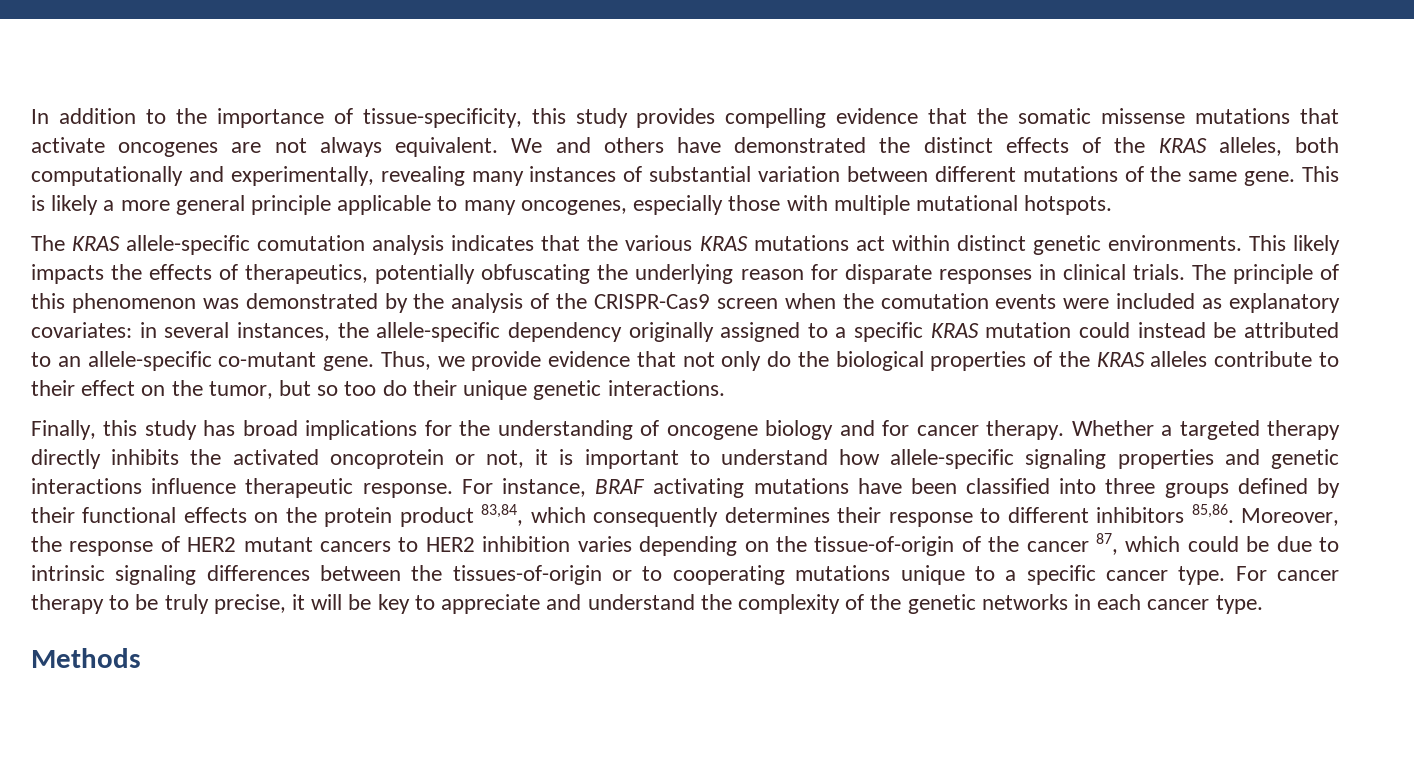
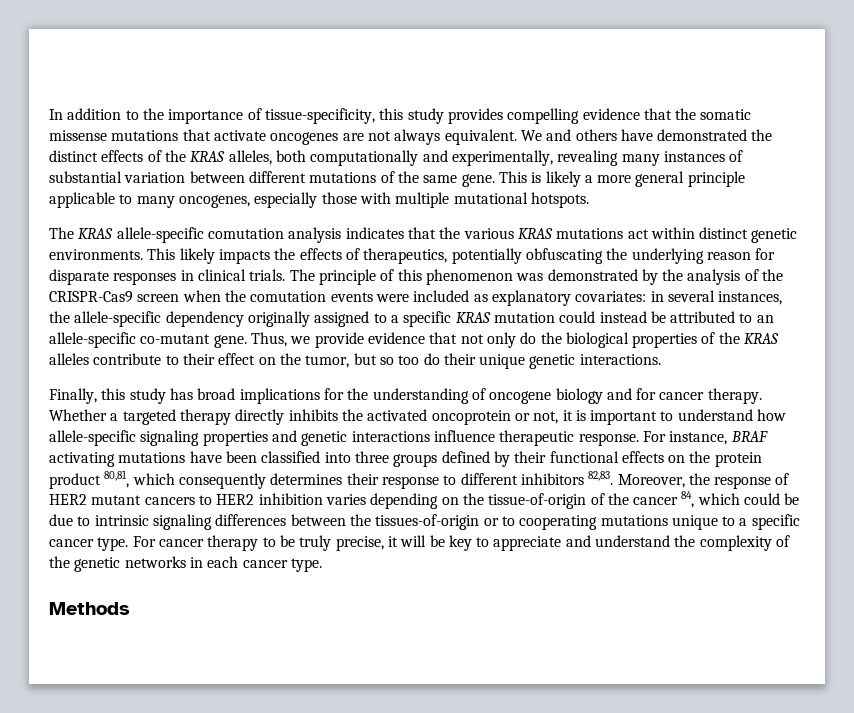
[481,504,524,526] 83,84, -> [104,470,130,488] 80,81,
[1191,504,1234,523] 85,86. -> [588,471,614,485] 82,83.
[1095,533,1118,555] 87, -> [681,491,695,508] 84,

